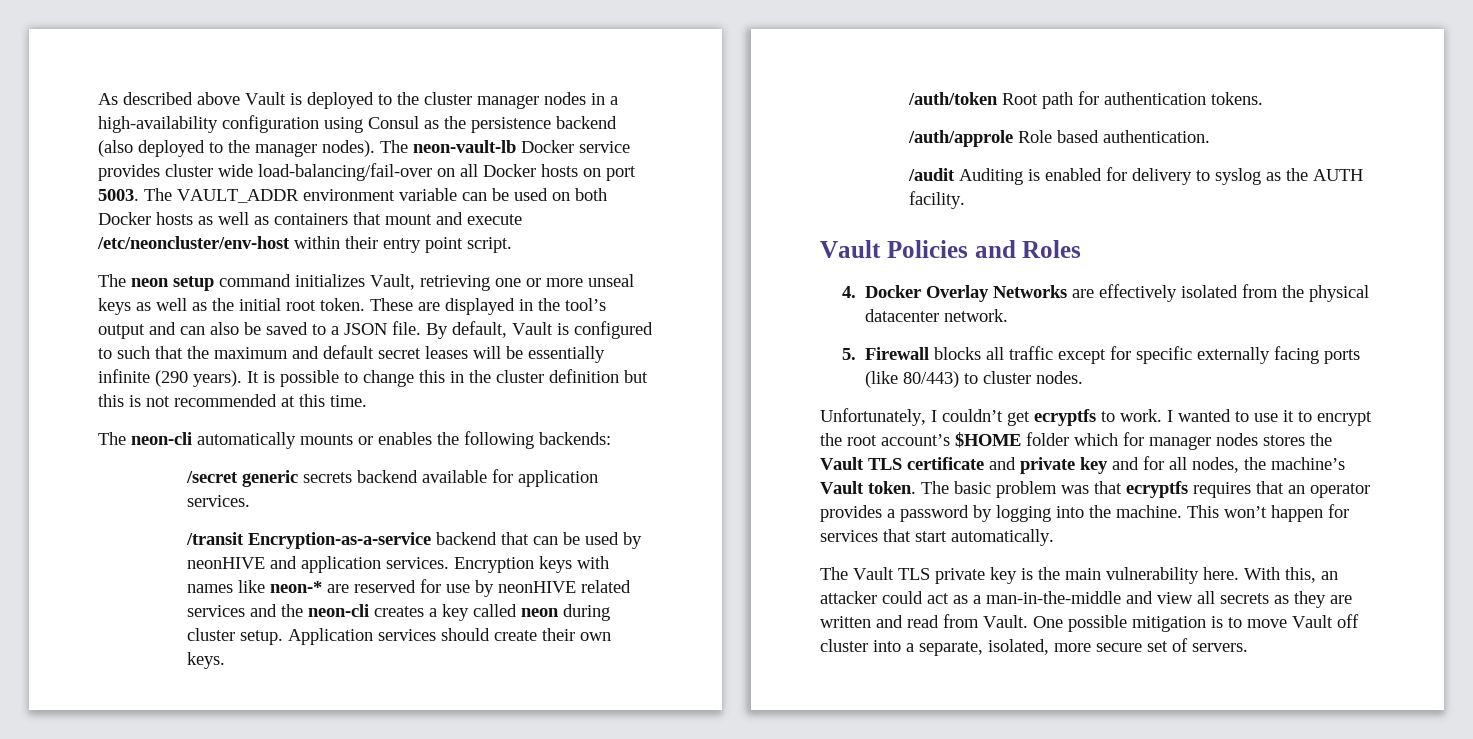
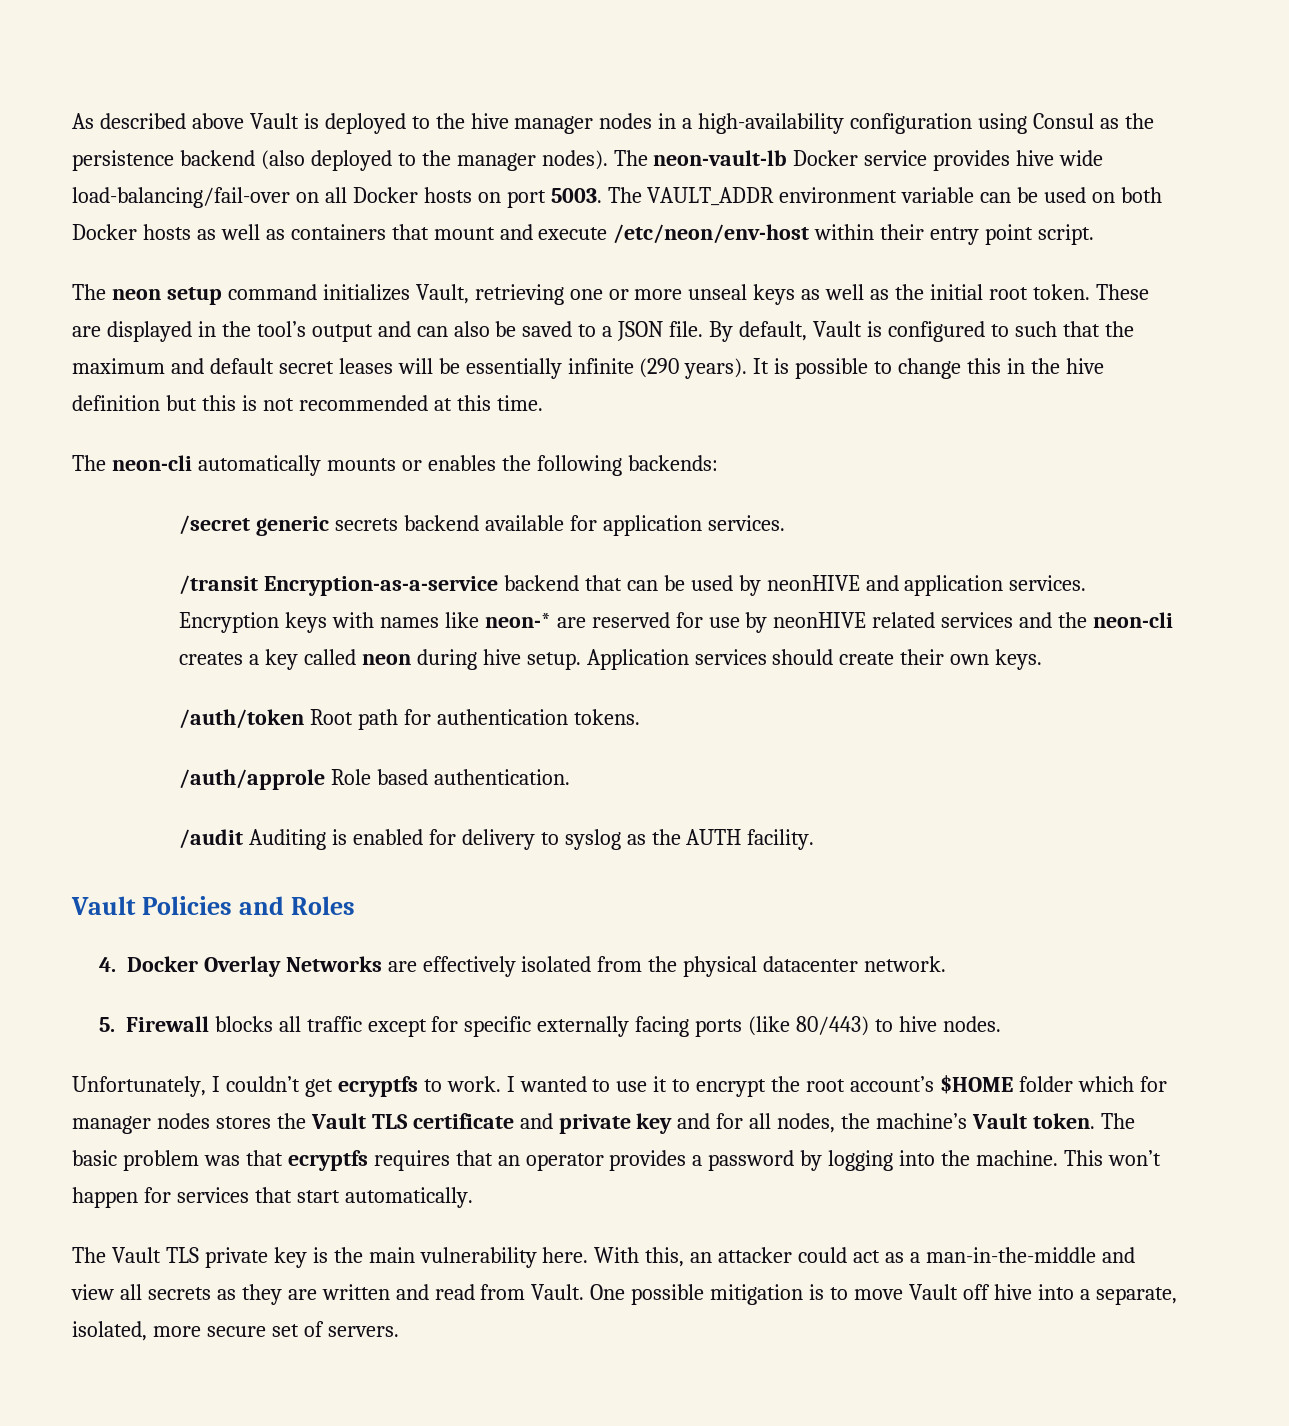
[424,92,472,105] cluster -> [470,113,509,129] hive
[165,164,213,177] cluster -> [1016,150,1055,166] hive
[97,236,290,249] /etc/neoncluster/env-host -> [613,224,810,244] /etc/neon/env-host
[496,370,544,383] cluster -> [1065,358,1104,374] hive
[186,628,235,641] cluster -> [482,649,521,665] hive
[983,371,1032,384] cluster -> [898,1016,937,1032] hive
[820,639,868,652] cluster -> [993,1284,1032,1300] hive

